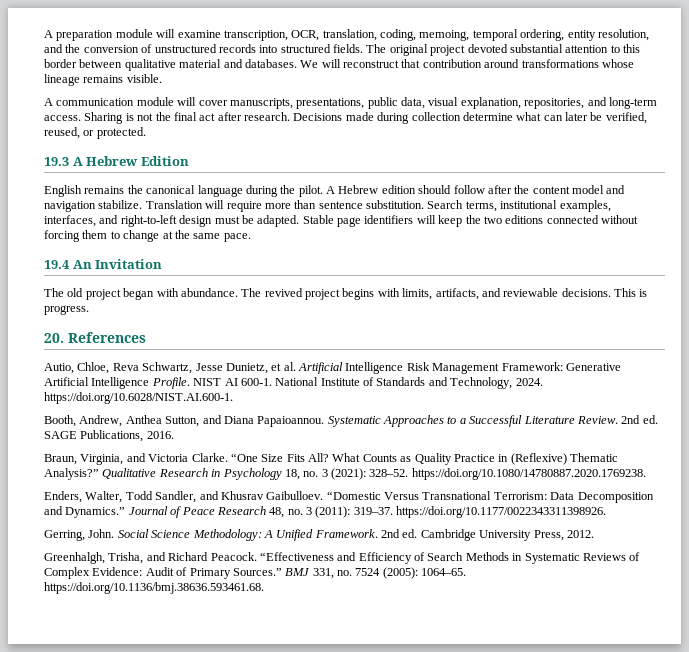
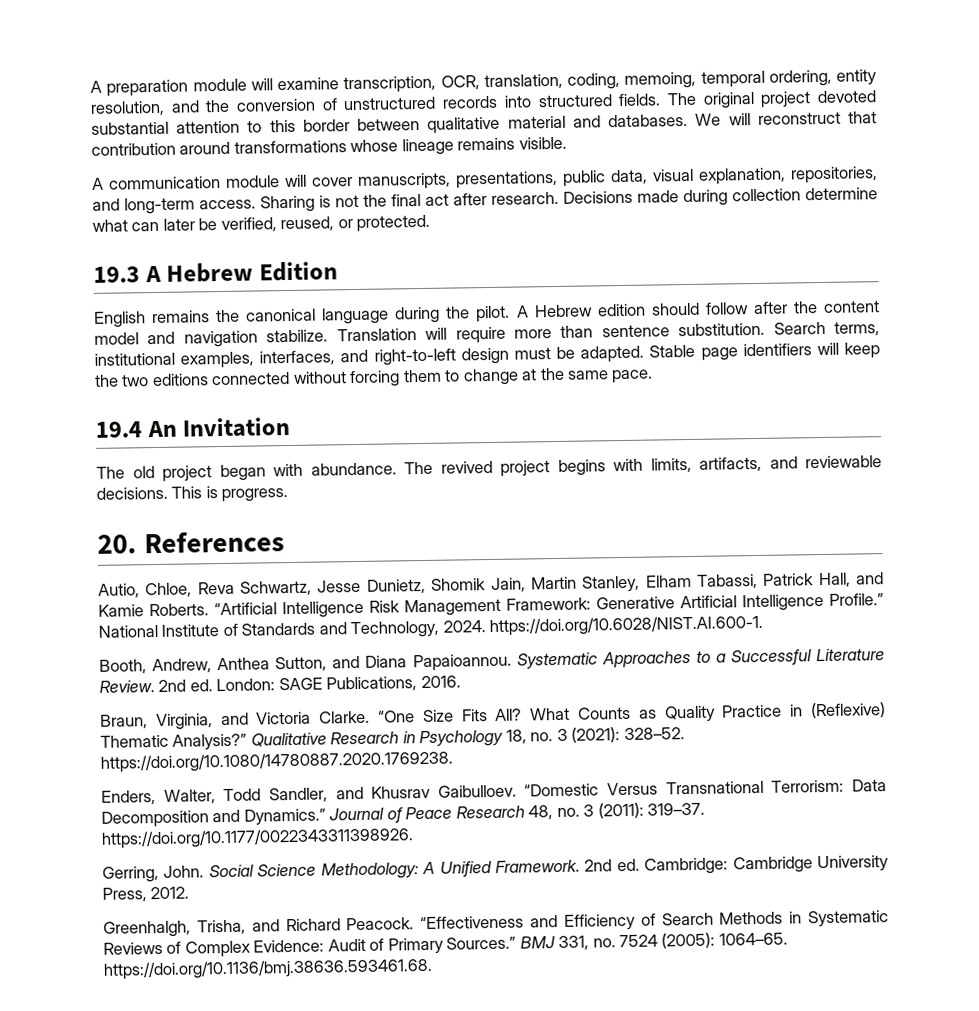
[271,362,343,374] et al. Artificial -> [431,572,884,593] [98,602,277,617] Shomik Jain, Martin Stanley, Elham Tabassi, Patrick Hall, and Kamie Roberts. “Artificial
[151,377,272,389] Profile. NIST AI 600-1. -> [829,593,884,606] Profile.”
(658, 419) none -> [216,678,276,692] London:
(418, 533) none -> [644,857,729,875] Cambridge:

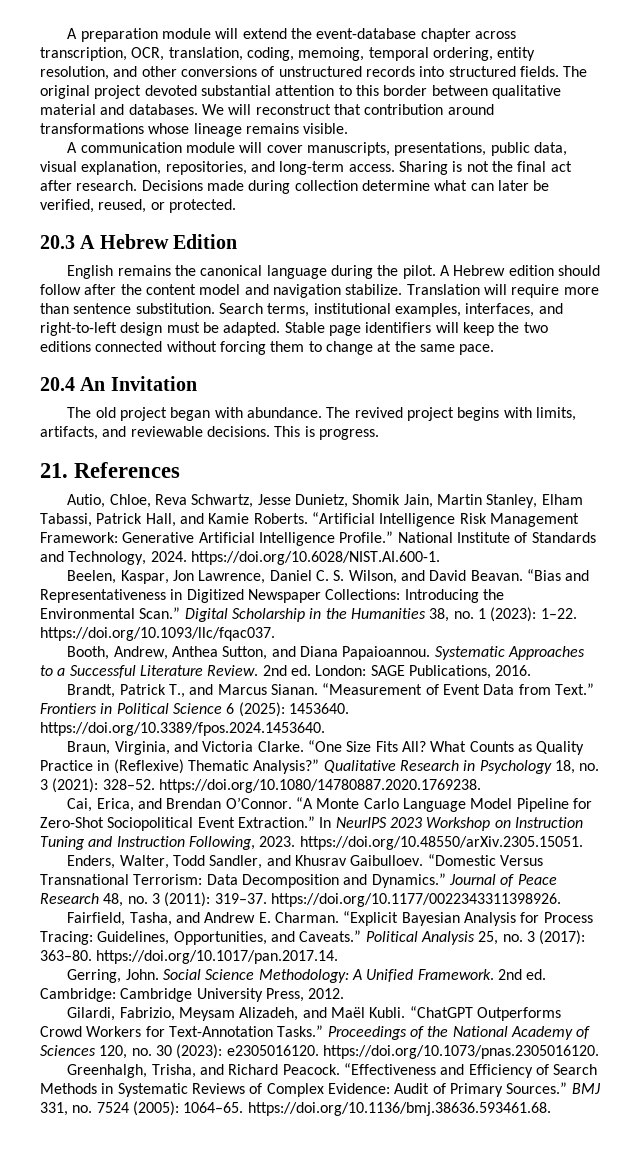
[277,77,339,91] examine -> [242,28,516,42] extend the event-database chapter across
[205,98,317,113] the conversion -> [141,66,257,77] other conversions
[93,266,140,283] 19.3 -> [40,235,75,249] 20.3
[95,421,142,438] 19.4 -> [40,377,75,391] 20.4
[97,534,137,554] 20. -> [40,463,68,478] 21.
(764, 625) none -> [67,569,590,584] [40,589,504,603] [40,607,577,622] [40,627,275,641] // Beelen, Kaspar, Jon Lawrence, Daniel C. S. Wilson, and David Beavan. “Bias and Representativeness in Digitized Newspaper Collections: Introducing the Environmental Scan.” Digital Scholarship in the Humanities 38, no. 1 (2023): 1–22. https://doi.org/10.1093/llc/fqac037.
(461, 682) none -> [67,683,594,698] [40,702,349,717] [40,722,325,736] // Brandt, Patrick T., and Marcus Sianan. “Measurement of Event Data from Text.” Frontiers in Political Science 6 (2025): 1453640. https://doi.org/10.3389/fpos.2024.1453640.
(453, 761) none -> [67,797,592,812] [40,816,583,831] [40,836,583,850] // Cai, Erica, and Brendan O’Connor. “A Monte Carlo Language Model Pipeline for Zero-Shot Sociopolitical Event Extraction.” In NeurIPS 2023 Workshop on Instruction Tuning and Instruction Following, 2023. https://doi.org/10.48550/arXiv.2305.15051.
(414, 838) none -> [67,911,593,926] [40,930,586,945] [40,950,339,964] // Fairfield, Tasha, and Andrew E. Charman. “Explicit Bayesian Analysis for Process Tracing: Guidelines, Opportunities, and Caveats.” Political Analysis 25, no. 3 (2017): 363–80. https://doi.org/10.1017/pan.2017.14.
(190, 893) none -> [67,1006,561,1021] [40,1025,591,1040] [40,1044,599,1059] // Gilardi, Fabrizio, Meysam Alizadeh, and Maël Kubli. “ChatGPT Outperforms Crowd Workers for Text-Annotation Tasks.” Proceedings of the National Academy of Sciences 120, no. 30 (2023): e2305016120. https://doi.org/10.1073/pnas.2305016120.

